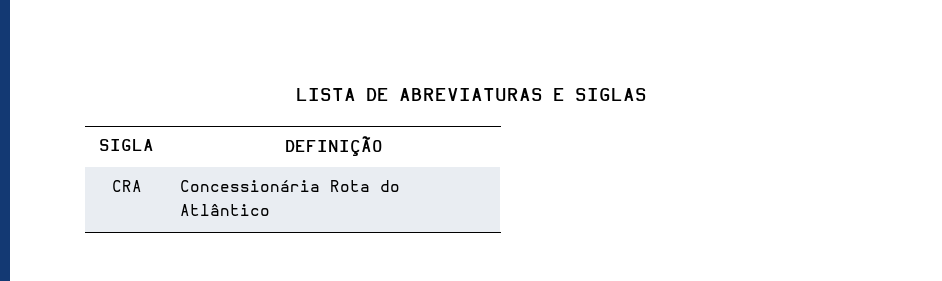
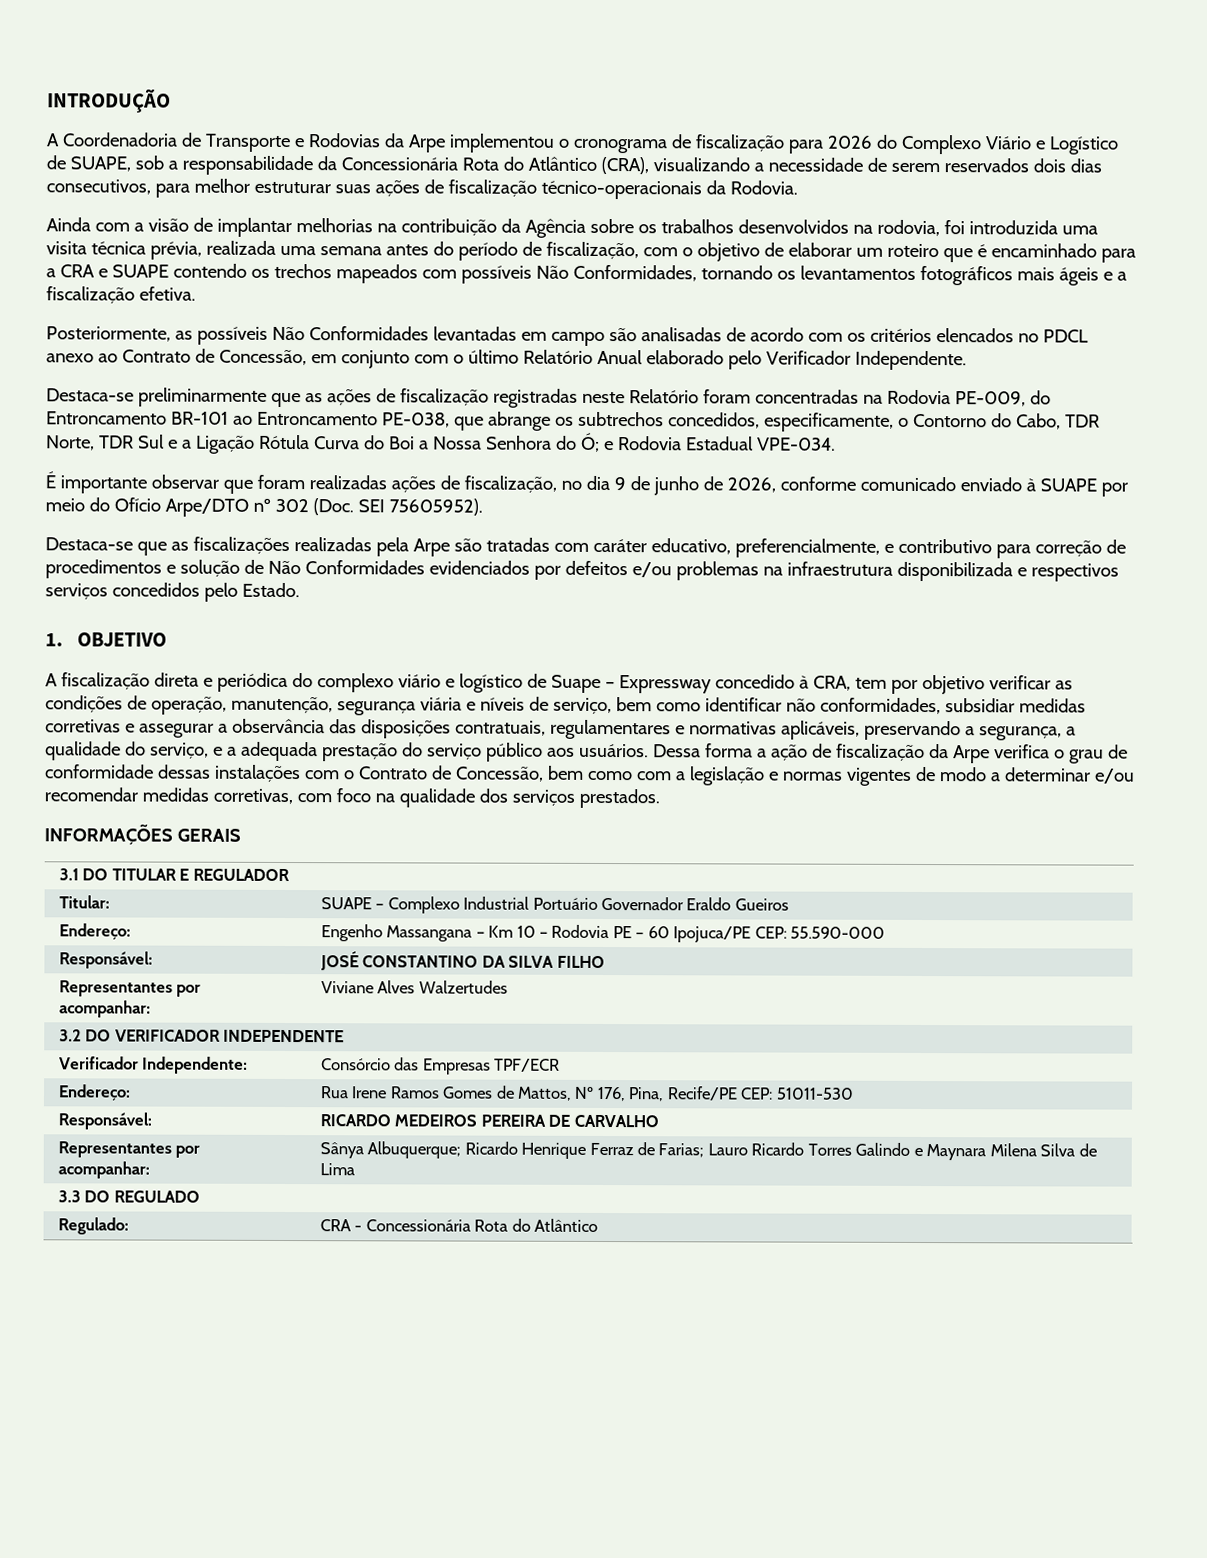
[295,88,647,101] [99,139,154,151] [285,136,383,156] [111,180,142,192] LISTA DE ABREVIATURAS E SIGLAS // SIGLA | DEFINIÇÃO // CRA | -> [47,88,171,113] [46,132,1119,155] [46,155,1102,176] [46,178,798,200] [46,217,1098,238] [46,240,1136,263] [46,263,1127,286] [46,286,196,304] [46,326,1089,347] [46,348,967,371] [46,387,1051,408] [46,411,1100,432] [46,432,836,454] [45,471,1128,497] [45,497,483,517] [45,536,1126,559] [45,559,1119,582] [45,582,300,602] [45,632,168,647] [45,672,1073,695] [45,695,1086,716] [45,718,1076,741] [45,741,1128,764] [44,764,1135,786] [44,787,660,809] [44,824,241,845] [58,868,290,882] [58,895,110,909] [320,896,789,914] [58,923,131,940] [320,924,886,943] [58,951,153,969] [319,951,605,971] [58,980,202,997] [58,1000,151,1018] [320,980,508,994] [58,1029,345,1043] [58,1056,249,1074] [320,1057,561,1075] [57,1084,131,1101] [319,1085,854,1102] [57,1112,152,1130] [319,1114,659,1128] [57,1141,201,1158] [57,1161,150,1179] [319,1141,1097,1161] [319,1163,355,1176] [57,1190,200,1203] [57,1217,129,1235] [319,1219,363,1232] INTRODUÇÃO // A Coordenadoria de Transporte e Rodovias da Arpe implementou o cronograma de fiscalização para 2026 do Complexo Viário e Logístico de SUAPE, sob a responsabilidade da Concessionária Rota do Atlântico (CRA), visualizando a necessidade de serem reservados dois dias consecutivos, para melhor estruturar suas ações de fiscalização técnico-operacionais da Rodovia. // Ainda com a visão de implantar melhorias na contribuição da Agência sobre os trabalhos desenvolvidos na rodovia, foi introduzida uma visita técnica prévia, realizada uma semana antes do período de fiscalização, com o objetivo de elaborar um roteiro que é encaminhado para a CRA e SUAPE contendo os trechos mapeados com possíveis Não Conformidades, tornando os levantamentos fotográficos mais ágeis e a fiscalização efetiva. // Posteriormente, as possíveis Não Conformidades levantadas em campo são analisadas de acordo com os critérios elencados no PDCL anexo ao Contrato de Concessão, em conjunto com o último Relatório Anual elaborado pelo Verificador Independente. // Destaca-se preliminarmente que as ações de fiscalização registradas neste Relatório foram concentradas na Rodovia PE-009, do Entroncamento BR-101 ao Entroncamento PE-038, que abrange os subtrechos concedidos, especificamente, o Contorno do Cabo, TDR Norte, TDR Sul e a Ligação Rótula Curva do Boi a Nossa Senhora do Ó; e Rodovia Estadual VPE-034. // É importante observar que foram realizadas ações de fiscalização, no dia 9 de junho de 2026, conforme comunicado enviado à SUAPE por meio do Ofício Arpe/DTO nº 302 (Doc. SEI 75605952). // Destaca-se que as fiscalizações realizadas pela Arpe são tratadas com caráter educativo, preferencialmente, e contributivo para correção de procedimentos e solução de Não Conformidades evidenciados por defeitos e/ou problemas na infraestrutura disponibilizada e respectivos serviços concedidos pelo Estado. // 1. OBJETIVO // A fiscalização direta e periódica do complexo viário e logístico de Suape – Expressway concedido à CRA, tem por objetivo verificar as condições de operação, manutenção, segurança viária e níveis de serviço, bem como identificar não conformidades, subsidiar medidas corretivas e assegurar a observância das disposições contratuais, regulamentares e normativas aplicáveis, preservando a segurança, a qualidade do serviço, e a adequada prestação do serviço público aos usuários. Dessa forma a ação de fiscalização da Arpe verifica o grau de conformidade dessas instalações com o Contrato de Concessão, bem como com a legislação e normas vigentes de modo a determinar e/ou recomendar medidas corretivas, com foco na qualidade dos serviços prestados. // INFORMAÇÕES GERAIS // 3.1 DO TITULAR E REGULADOR // Titular: | SUAPE – Complexo Industrial Portuário Governador Eraldo Gueiros // Endereço: | Engenho Massangana – Km 10 – Rodovia PE – 60 Ipojuca/PE CEP: 55.590-000 // Responsável: | JOSÉ CONSTANTINO DA SILVA FILHO // Representantes por acompanhar: | Viviane Alves Walzertudes // 3.2 DO VERIFICADOR INDEPENDENTE // Verificador Independente: | Consórcio das Empresas TPF/ECR // Endereço: | Rua Irene Ramos Gomes de Mattos, Nº 176, Pina, Recife/PE CEP: 51011-530 // Responsável: | RICARDO MEDEIROS PEREIRA DE CARVALHO // Representantes por acompanhar: | Sânya Albuquerque; Ricardo Henrique Ferraz de Farias; Lauro Ricardo Torres Galindo e Maynara Milena Silva de Lima // 3.3 DO REGULADO // Regulado: | CRA -

